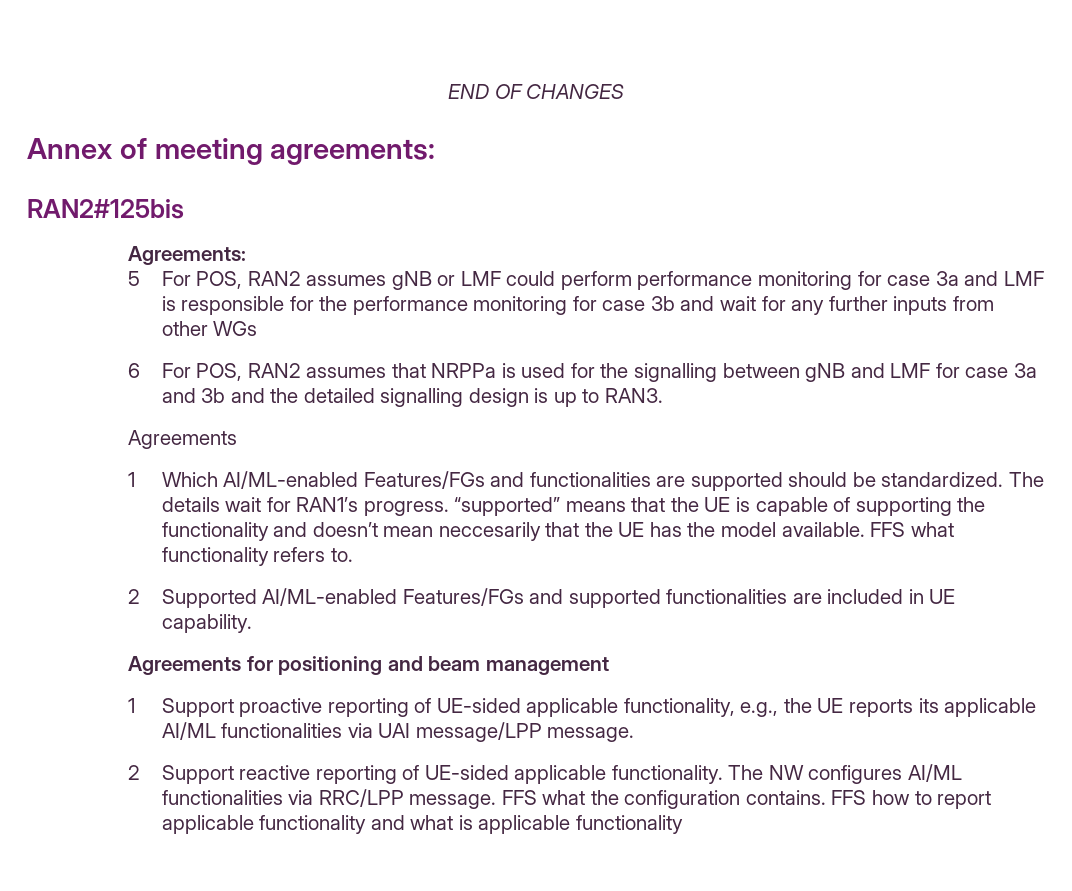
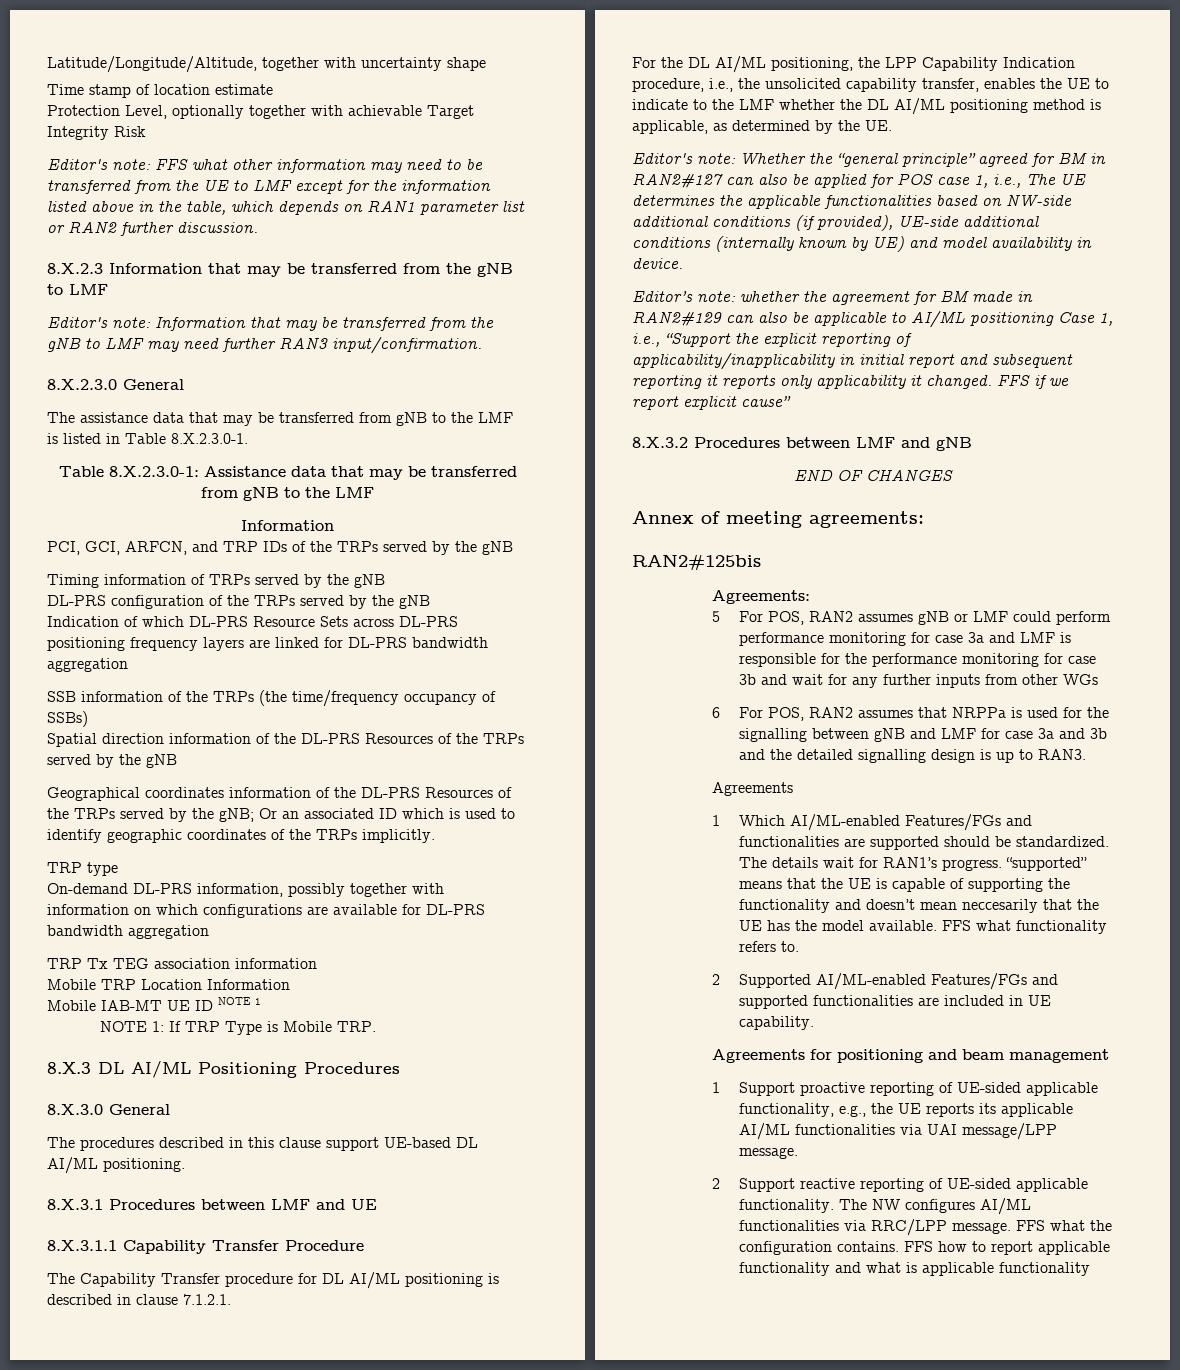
(447, 91) none -> [47,56,486,73] [47,84,273,98] [47,105,474,119] [47,126,146,140] [47,159,483,173] [47,179,491,194] [47,200,525,215] [47,221,258,236] [47,263,513,277] [47,284,108,295] [47,317,494,331] [47,337,482,354] [47,379,184,390] [47,412,513,426] [47,433,248,444] [58,466,517,480] [201,487,374,501] [241,520,334,531] [47,541,513,555] [47,574,385,588] [47,595,430,609] [47,616,458,627] [47,637,488,651] [47,658,128,672] [47,690,496,707] [47,711,88,727] [47,733,524,747] [47,754,177,768] [47,787,512,801] [47,808,515,822] [47,829,435,843] [47,862,118,876] [47,883,444,897] [47,904,485,918] [47,925,209,939] [47,958,317,969] [47,979,290,990] [47,997,261,1011] [100,1021,377,1035] [47,1061,400,1078] [47,1104,170,1115] [47,1137,478,1151] [47,1157,185,1174] [47,1199,377,1210] [47,1240,364,1254] [47,1272,499,1289] [47,1294,231,1305] [632,56,1075,73] [632,78,1109,92] [632,98,1101,115] [632,120,892,134] [632,152,1106,167] [632,173,1086,188] [632,194,1072,209] [632,215,1039,231] [632,236,1092,252] [632,258,683,269] [632,290,1033,305] [632,311,1113,328] [632,333,912,347] [632,353,1073,370] [632,375,1069,389] [632,396,791,410] [632,437,972,451] Latitude/Longitude/Altitude, together with uncertainty shape // Time stamp of location estimate // Protection Level, optionally together with achievable Target Integrity Risk // Editor's note: FFS what other information may need to be transferred from the UE to LMF except for the information listed above in the table, which depends on RAN1 parameter list or RAN2 further discussion. // 8.X.2.3 Information that may be transferred from the gNB to LMF // Editor's note: Information that may be transferred from the gNB to LMF may need further RAN3 input/confirmation. // 8.X.2.3.0 General // The assistance data that may be transferred from gNB to the LMF is listed in Table 8.X.2.3.0-1. // Table 8.X.2.3.0-1: Assistance data that may be transferred from gNB to the LMF // Information // PCI, GCI, ARFCN, and TRP IDs of the TRPs served by the gNB // Timing information of TRPs served by the gNB // DL-PRS configuration of the TRPs served by the gNB // Indication of which DL-PRS Resource Sets across DL-PRS positioning frequency layers are linked for DL-PRS bandwidth aggregation // SSB information of the TRPs (the time/frequency occupancy of SSBs) // Spatial direction information of the DL-PRS Resources of the TRPs served by the gNB // Geographical coordinates information of the DL-PRS Resources of the TRPs served by the gNB; Or an associated ID which is used to identify geographic coordinates of the TRPs implicitly. // TRP type // On-demand DL-PRS information, possibly together with information on which configurations are available for DL-PRS bandwidth aggregation // TRP Tx TEG association information // Mobile TRP Location Information // Mobile IAB-MT UE ID NOTE 1 // NOTE 1: If TRP Type is Mobile TRP. // 8.X.3 DL AI/ML Positioning Procedures // 8.X.3.0 General // The procedures described in this clause support UE-based DL AI/ML positioning. // 8.X.3.1 Procedures between LMF and UE // 8.X.3.1.1 Capability Transfer Procedure // The Capability Transfer procedure for DL AI/ML positioning is described in clause 7.1.2.1. // For the DL AI/ML positioning, the LPP Capability Indication procedure, i.e., the unsolicited capability transfer, enables the UE to indicate to the LMF whether the DL AI/ML positioning method is applicable, as determined by the UE. // Editor's note: Whether the “general principle” agreed for BM in RAN2#127 can also be applied for POS case 1, i.e., The UE determines the applicable functionalities based on NW-side additional conditions (if provided), UE-side additional conditions (internally known by UE) and model availability in device. // Editor’s note: whether the agreement for BM made in RAN2#129 can also be applicable to AI/ML positioning Case 1, i.e., “Support the explicit reporting of applicability/inapplicability in initial report and subsequent reporting it reports only applicability it changed. FFS if we report explicit cause” // 8.X.3.2 Procedures between LMF and gNB //

